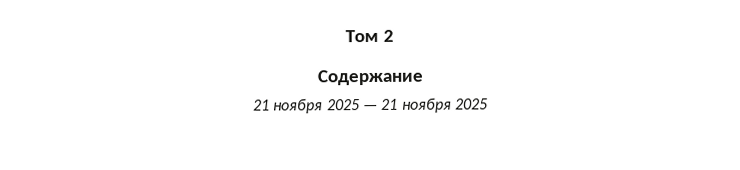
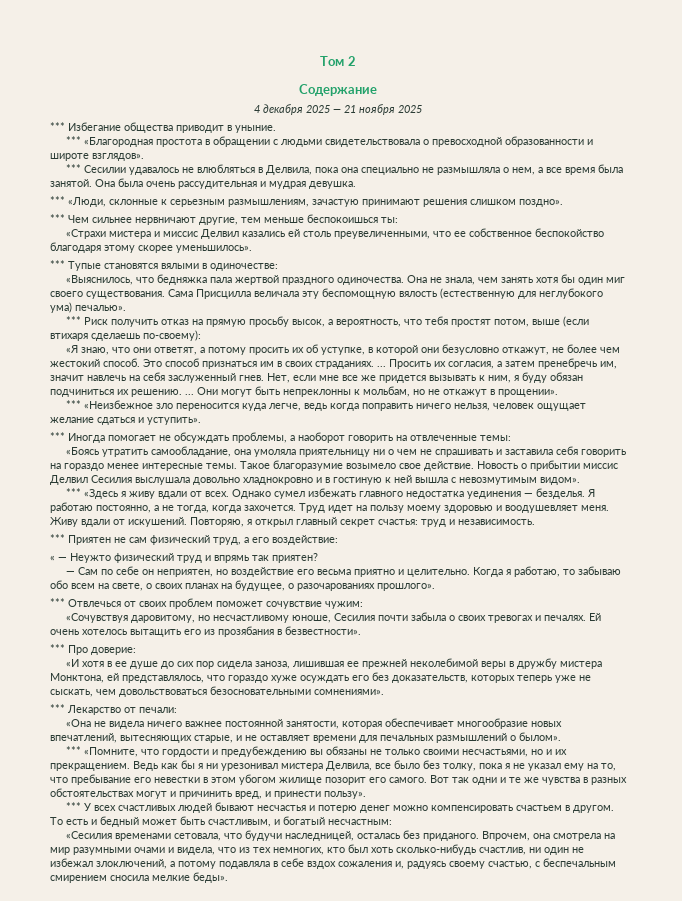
[253,98,324,114] 21 ноября -> [254,104,303,115] 4 декабря
(488, 104) none -> [50,122,276,133] [65,136,593,147] [50,153,144,161] [65,164,623,175] [50,178,356,189] [50,196,563,207] [50,214,398,225] [65,228,604,239] [50,242,252,253] [50,260,278,271] [65,274,625,285] [50,288,603,299] [50,302,126,313] [65,316,589,327] [50,330,201,341] [65,344,620,355] [50,358,617,369] [50,372,583,383] [50,386,558,397] [65,400,586,411] [50,417,201,425] [50,432,511,443] [65,446,626,457] [50,460,618,471] [50,475,580,485] [65,488,595,499] [50,502,609,513] [50,517,535,527] [50,534,338,545] [50,553,318,563] [65,566,621,577] [50,580,435,591] [50,598,363,609] [65,612,601,623] [50,626,361,637] [50,644,136,655] [65,658,602,669] [50,672,591,683] [50,686,384,697] [50,704,177,715] [65,718,562,729] [50,732,561,743] [65,746,567,757] [50,760,616,771] [50,774,627,785] [50,788,366,799] [65,802,614,813] [50,816,392,827] [65,830,615,841] [50,844,584,855] [50,858,616,869] [50,872,228,883] // *** Избегание общества приводит в уныние. // *** «Благородная простота в обращении с людьми свидетельствовала о превосходной образованности и широте взглядов». // *** Сесилии удавалось не влюбляться в Делвила, пока она специально не размышляла о нем, а все время была занятой. Она была очень рассудительная и мудрая девушка. // *** «Люди, склонные к серьезным размышлениям, зачастую принимают решения слишком поздно». // *** Чем сильнее нервничают другие, тем меньше беспокоишься ты: // «Страхи мистера и миссис Делвил казались ей столь преувеличенными, что ее собственное беспокойство благодаря этому скорее уменьшилось». // *** Тупые становятся вялыми в одиночестве: // «Выяснилось, что бедняжка пала жертвой праздного одиночества. Она не знала, чем занять хотя бы один миг своего существования. Сама Присцилла величала эту беспомощную вялость (естественную для неглубокого ума) печалью». // *** Риск получить отказ на прямую просьбу высок, а вероятность, что тебя простят потом, выше (если втихаря сделаешь по-своему): // «Я знаю, что они ответят, а потому просить их об уступке, в которой они безусловно откажут, не более чем жестокий способ. Это способ признаться им в своих страданиях. ... Просить их согласия, а затем пренебречь им, значит навлечь на себя заслуженный гнев. Нет, если мне все же придется вызывать к ним, я буду обязан подчиниться их решению. ... Они могут быть непреклонны к мольбам, но не откажут в прощении». // *** «Неизбежное зло переносится куда легче, ведь когда поправить ничего нельзя, человек ощущает желание сдаться и уступить». // *** Иногда помогает не обсуждать проблемы, а наоборот говорить на отвлеченные темы: // «Боясь утратить самообладание, она умоляла приятельницу ни о чем не спрашивать и заставила себя говорить на гораздо менее интересные темы. Такое благоразумие возымело свое действие. Новость о прибытии миссис Делвил Сесилия выслушала довольно хладнокровно и в гостиную к ней вышла с невозмутимым видом». // *** «Здесь я живу вдали от всех. Однако сумел избежать главного недостатка уединения — безделья. Я работаю постоянно, а не тогда, когда захочется. Труд идет на пользу моему здоровью и воодушевляет меня. Живу вдали от искушений. Повторяю, я открыл главный секрет счастья: труд и независимость. // *** Приятен не сам физический труд, а его воздействие: // « — Неужто физический труд и впрямь так приятен? // — Сам по себе он неприятен, но воздействие его весьма приятно и целительно. Когда я работаю, то забываю обо всем на свете, о своих планах на будущее, о разочарованиях прошлого». // *** Отвлечься от своих проблем поможет сочувствие чужим: // «Сочувствуя даровитому, но несчастливому юноше, Сесилия почти забыла о своих тревогах и печалях. Ей очень хотелось вытащить его из прозябания в безвестности». // *** Про доверие: // «И хотя в ее душе до сих пор сидела заноза, лишившая ее прежней неколебимой веры в дружбу мистера Монктона, ей представлялось, что гораздо хуже осуждать его без доказательств, которых теперь уже не сыскать, чем довольствоваться безосновательными сомнениями». // *** Лекарство от печали: // «Она не видела ничего важнее постоянной занятости, которая обеспечивает многообразие новых впечатлений, вытесняющих старые, и не оставляет времени для печальных размышлений о былом». // *** «Помните, что гордости и предубеждению вы обязаны не только своими несчастьями, но и их прекращением. Ведь как бы я ни урезонивал мистера Делвила, все было без толку, пока я не указал ему на то, что пребывание его невестки в этом убогом жилище позорит его самого. Вот так одни и те же чувства в разных обстоятельствах могут и причинить вред, и принести пользу». // *** У всех счастливых людей бывают несчастья и потерю денег можно компенсировать счастьем в другом. То есть и бедный может быть счастливым, и богатый несчастным: // «Сесилия временами сетовала, что будучи наследницей, осталась без приданого. Впрочем, она смотрела на мир разумными очами и видела, что из тех немногих, кто был хоть сколько-нибудь счастлив, ни один не избежал злоключений, а потому подавляла в себе вздох сожаления и, радуясь своему счастью, с беспечальным смирением сносила мелкие беды».

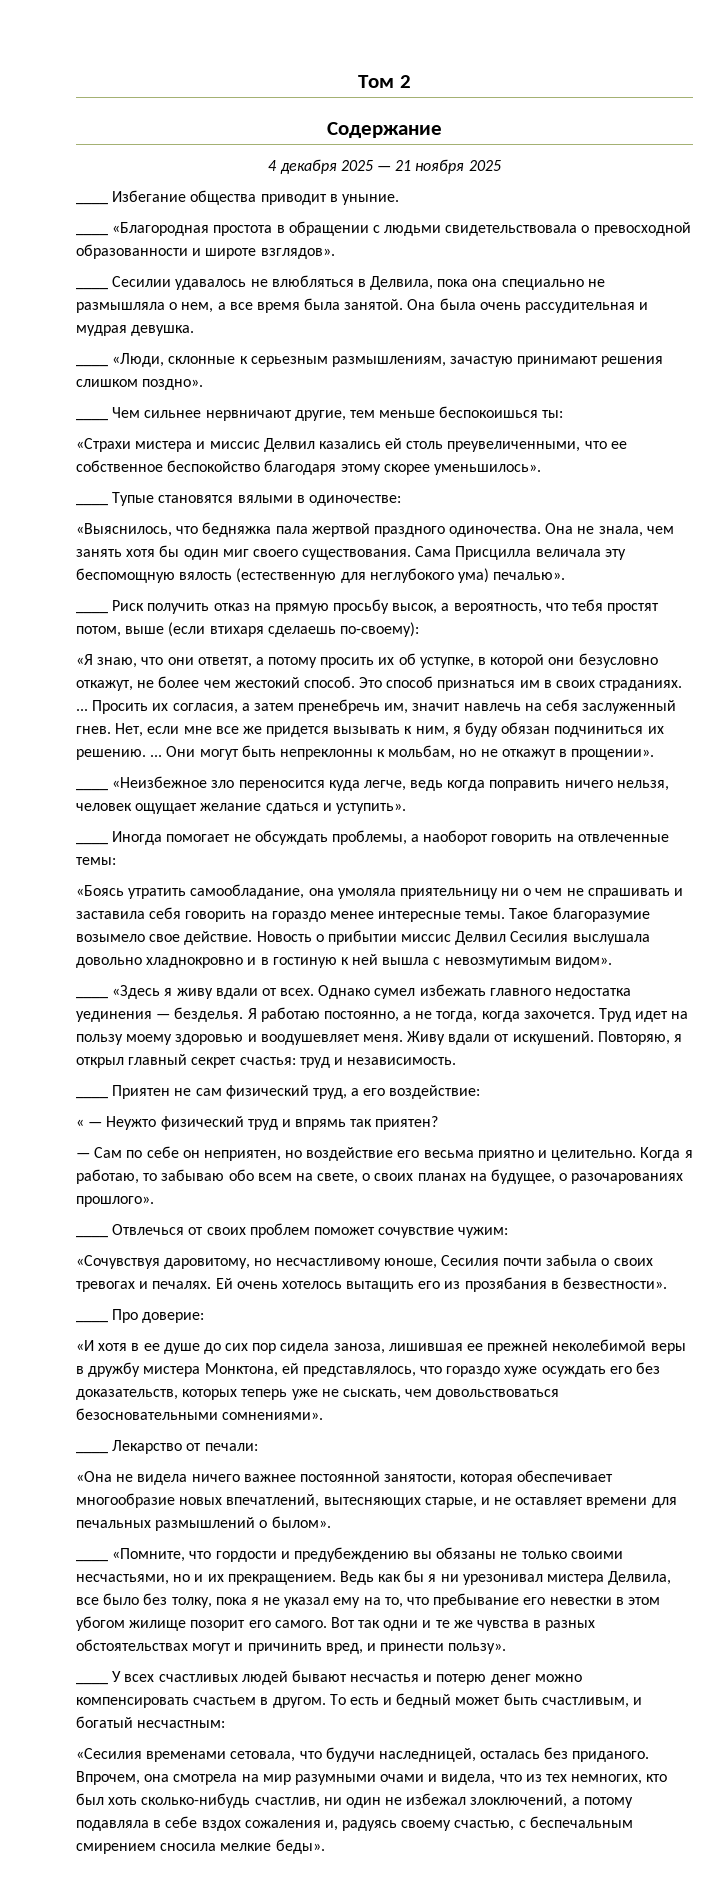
[50,122,65,131] *** -> [76,202,108,205] ____
[65,136,81,145] *** -> [76,233,108,236] ____
[65,164,81,173] *** -> [76,287,108,290] ____
[50,196,65,205] *** -> [76,364,108,367] ____
[50,214,65,223] *** -> [76,418,108,421] ____
[50,260,65,269] *** -> [76,503,108,506] ____
[65,316,81,325] *** -> [76,611,108,614] ____
[65,400,81,409] *** -> [76,788,108,791] ____
[50,432,65,441] *** -> [76,842,108,845] ____
[65,488,81,497] *** -> [76,996,108,999] ____
[50,534,65,543] *** -> [76,1096,108,1099] ____
[50,598,65,607] *** -> [76,1235,108,1238] ____
[50,644,65,653] *** -> [76,1320,108,1323] ____
[50,704,65,713] *** -> [76,1451,108,1454] ____
[65,746,81,755] *** -> [76,1559,108,1562] ____
[65,802,81,811] *** -> [76,1682,108,1685] ____

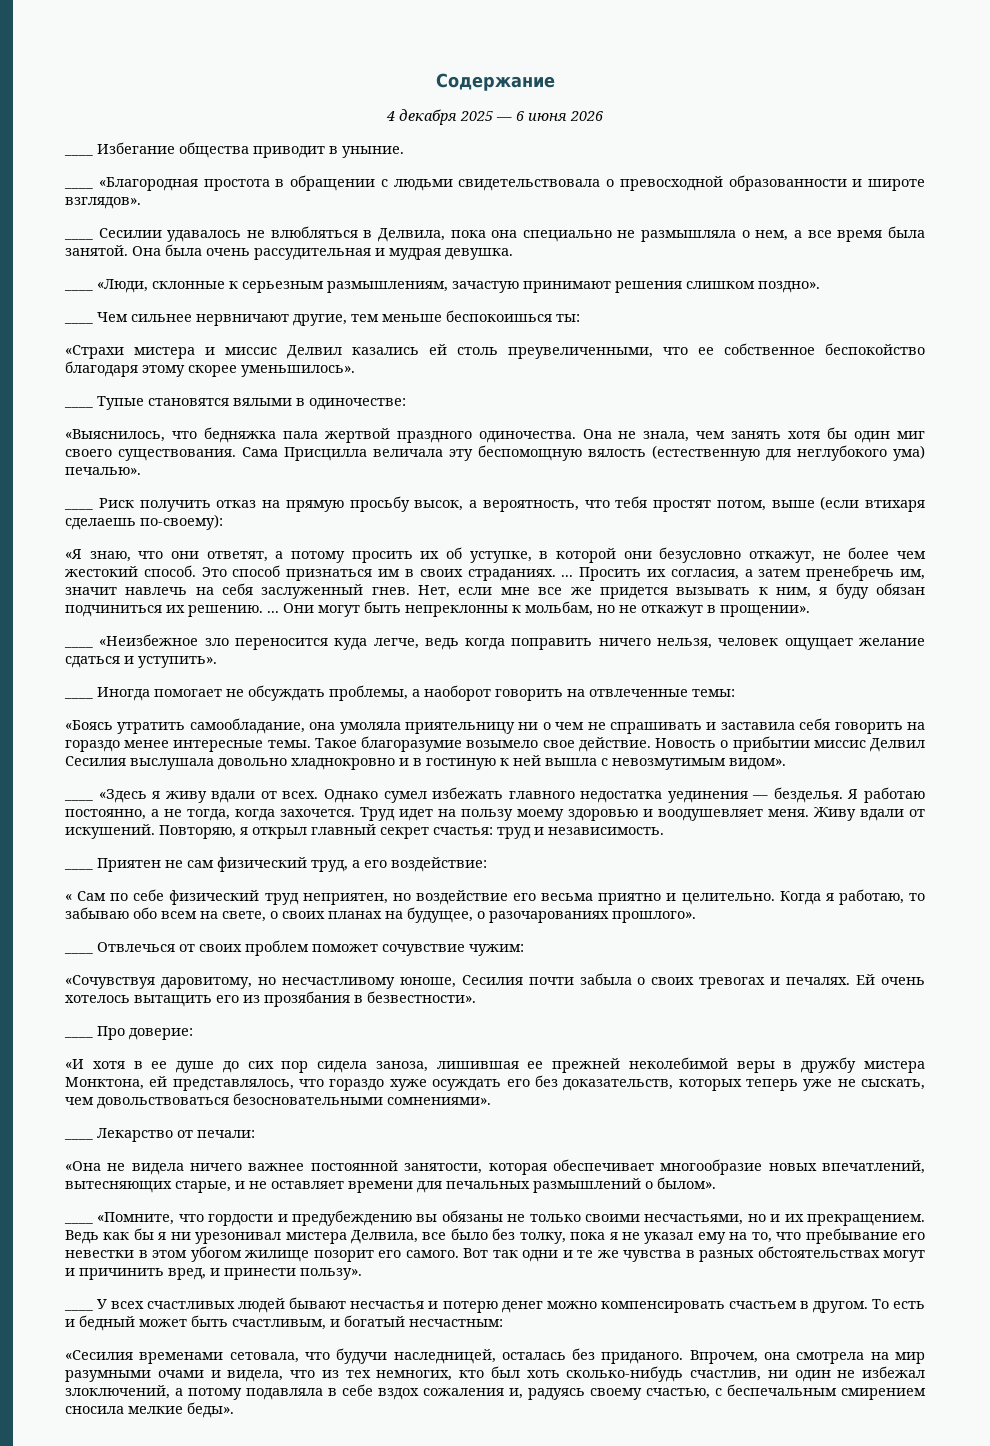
[358,75,411,88] Том 2 // -> (435, 82) none
[395,159,501,174] 21 ноября 2025 -> [516,111,604,121] 6 июня 2026
[88,1116,439,1130] [76,1153,90,1158] — Неужто физический труд и впрямь так приятен? // — -> (72, 897) none
[182,1150,200,1158] он -> [169,890,299,905] физический труд

